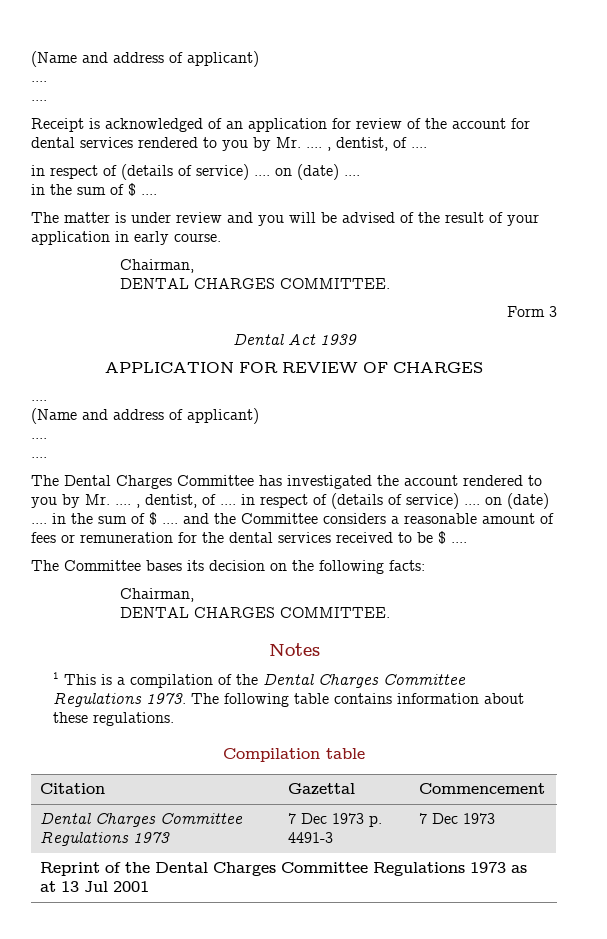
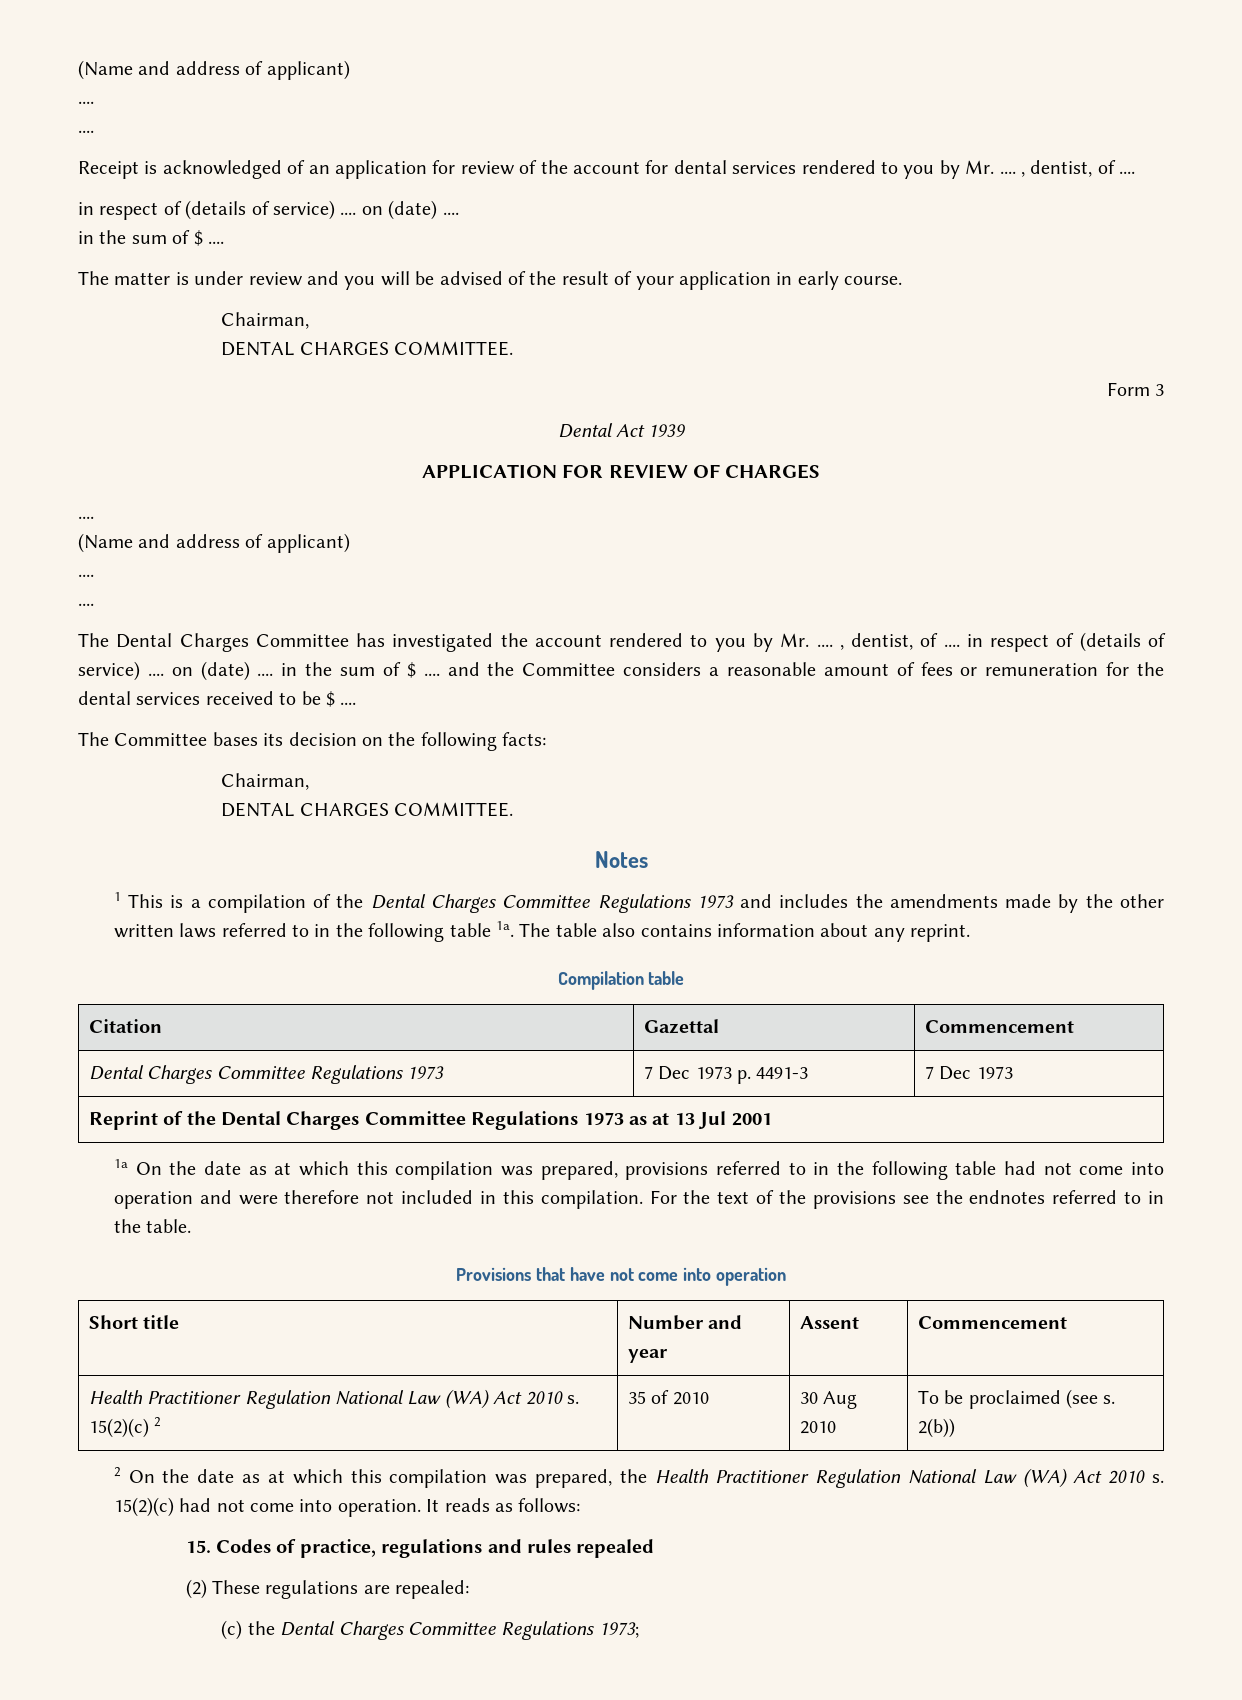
[146,693,330,707] 1973. The following table -> [696,894,1164,913] [113,921,636,942] 1973 and includes the amendments made by the other written laws referred to in the following table 1a. The table also
[53,712,175,726] these regulations. -> [873,924,971,942] any reprint.
(150, 886) none -> [113,1159,1164,1180] [113,1190,1165,1209] [113,1219,192,1233] [455,1267,787,1286] [88,1315,180,1329] [627,1315,743,1330] [627,1349,668,1363] [799,1316,859,1329] [917,1316,1067,1329] [88,1389,579,1409] [88,1417,162,1438] [627,1390,709,1405] [799,1391,858,1409] [799,1421,836,1434] [917,1389,1116,1409] [917,1418,955,1438] [113,1467,1164,1488] [113,1497,581,1517] [185,1539,655,1558] [185,1579,470,1599] [221,1620,639,1640] // 1a On the date as at which this compilation was prepared, provisions referred to in the following table had not come into operation and were therefore not included in this compilation. For the text of the provisions see the endnotes referred to in the table. // Provisions that have not come into operation // Short title | Number and year | Assent | Commencement // Health Practitioner Regulation National Law (WA) Act 2010 s. 15(2)(c) 2 | 35 of 2010 | 30 Aug 2010 | To be proclaimed (see s. 2(b)) // 2 On the date as at which this compilation was prepared, the Health Practitioner Regulation National Law (WA) Act 2010 s. 15(2)(c) had not come into operation. It reads as follows: // 15. Codes of practice, regulations and rules repealed // (2) These regulations are repealed: // (c) the Dental Charges Committee Regulations 1973;

